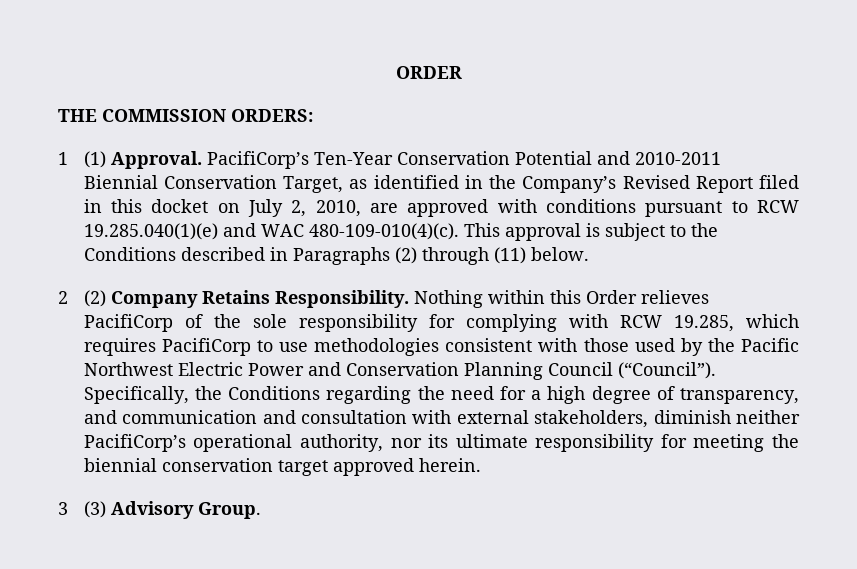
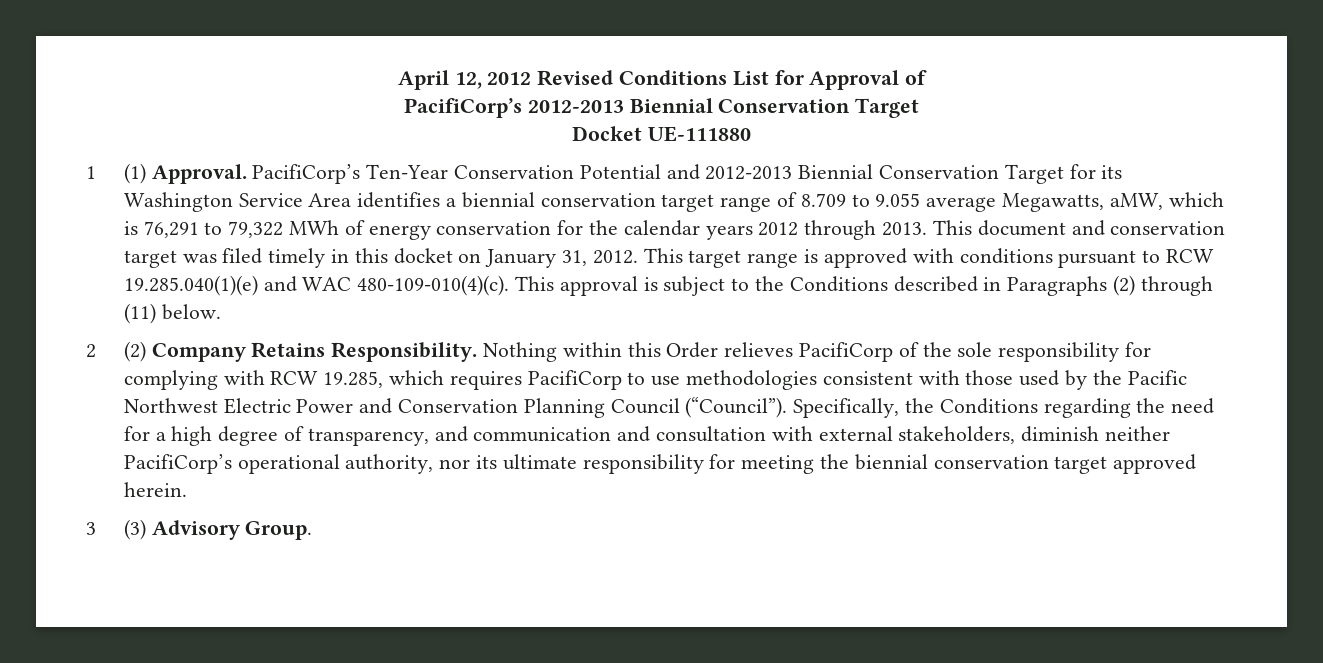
[395,66,462,79] [58,109,313,122] ORDER // THE COMMISSION ORDERS: -> [397,70,928,90] [403,98,920,118] [572,126,751,142] April 12, 2012 Revised Conditions List for Approval of // PacifiCorp’s 2012-2013 Biennial Conservation Target // Docket UE-111880
[634,152,721,165] [83,175,799,193] [83,199,399,217] 2010-2011 Biennial Conservation Target, as identified in the Company’s Revised Report filed in this docket on July 2, 2010, are -> [705,164,1123,184] [123,192,1224,212] [123,220,1226,240] [123,248,819,268] 2012-2013 Biennial Conservation Target for its Washington Service Area identifies a biennial conservation target range of 8.709 to 9.055 average Megawatts, aMW, which is 76,291 to 79,322 MWh of energy conservation for the calendar years 2012 through 2013. This document and conservation target was filed timely in this docket on January 31, 2012. This target range is

